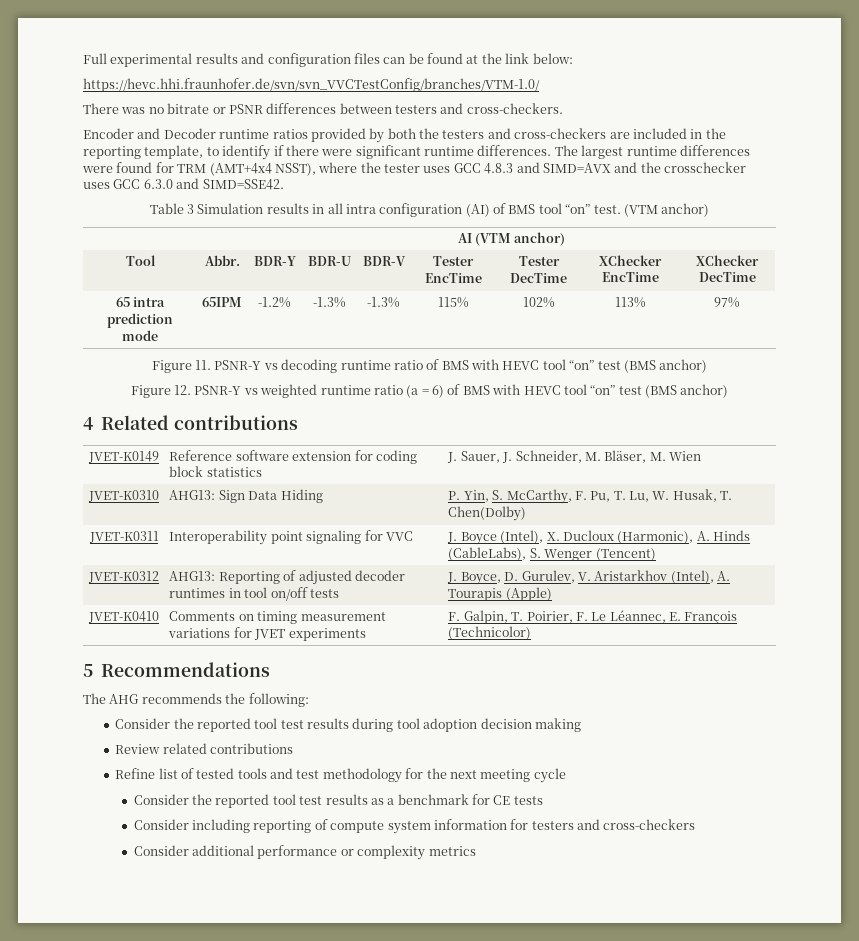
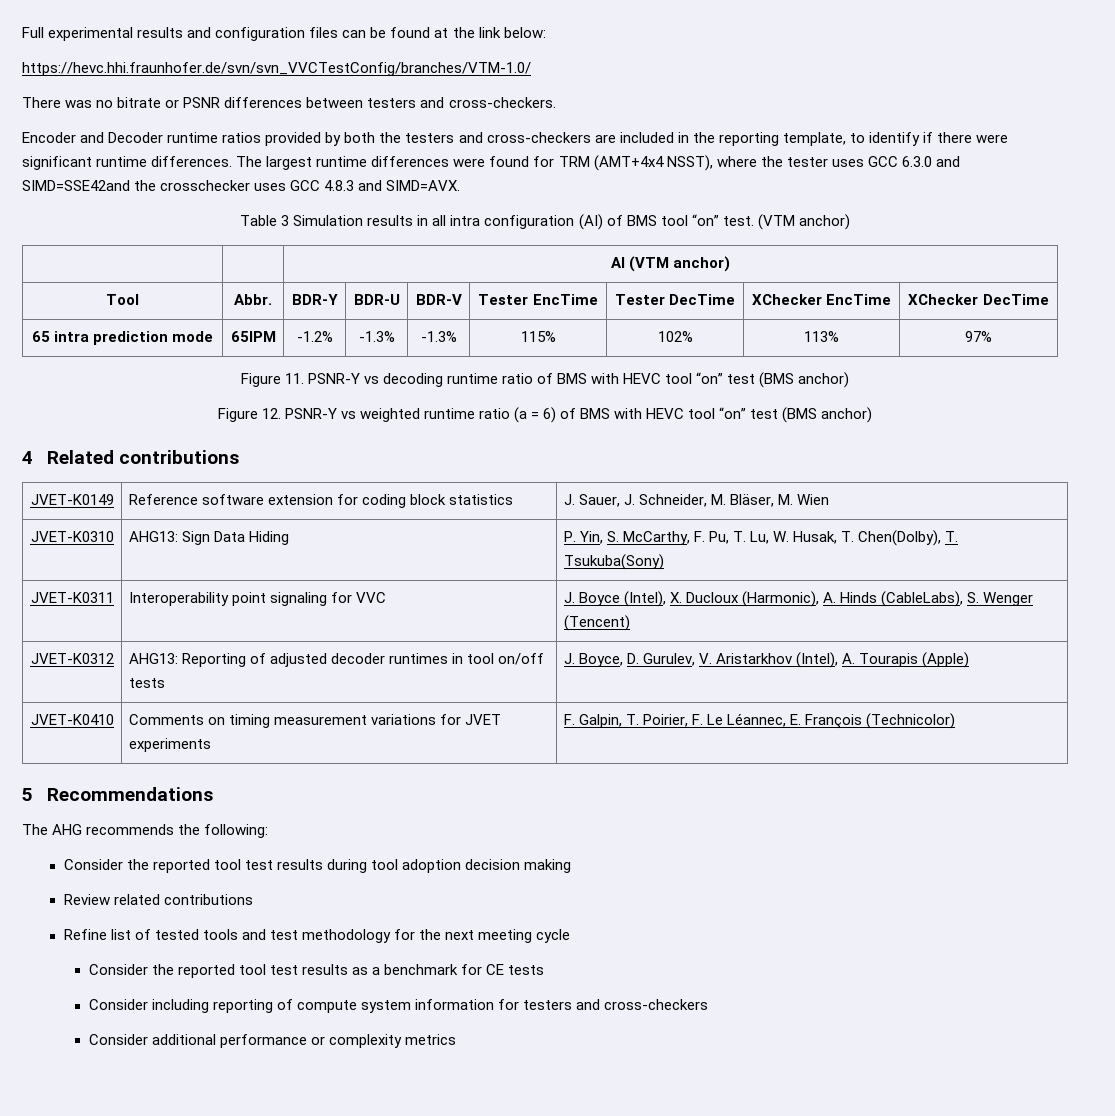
[484,162,638,174] 4.8.3 and SIMD=AVX and -> [901,156,960,167] [22,180,130,191] 6.3.0 and SIMD=SSE42and
[143,178,284,190] 6.3.0 and SIMD=SSE42. -> [324,180,461,191] 4.8.3 and SIMD=AVX.
[448,506,527,521] Chen(Dolby) -> [858,530,959,546] [563,554,664,570] Chen(Dolby), T. Tsukuba(Sony)

